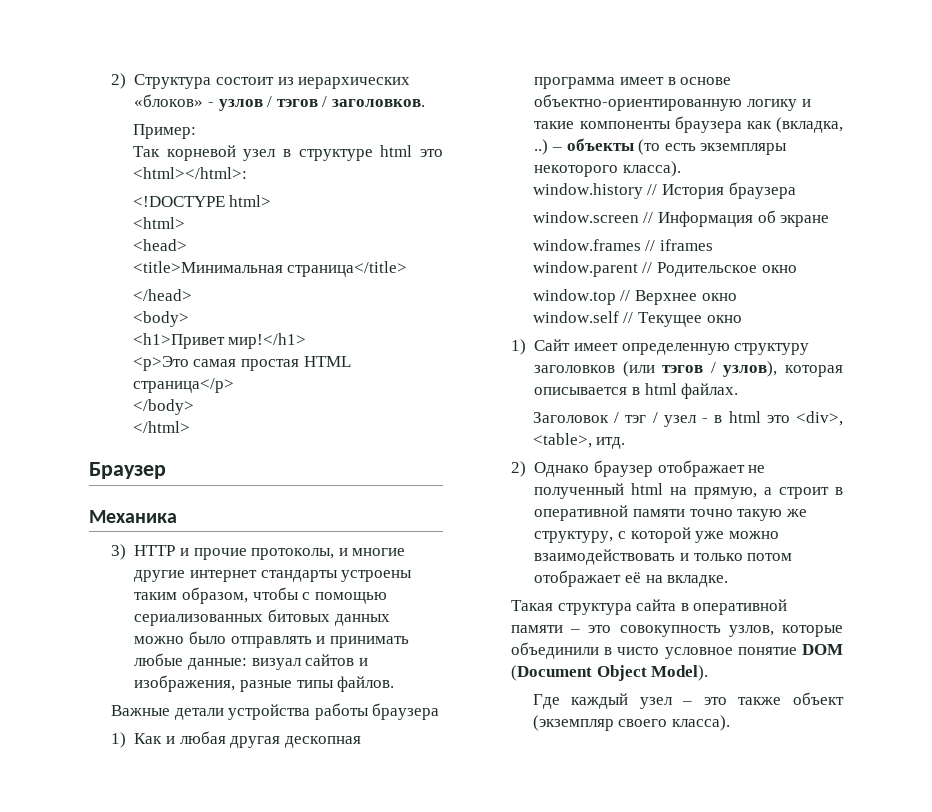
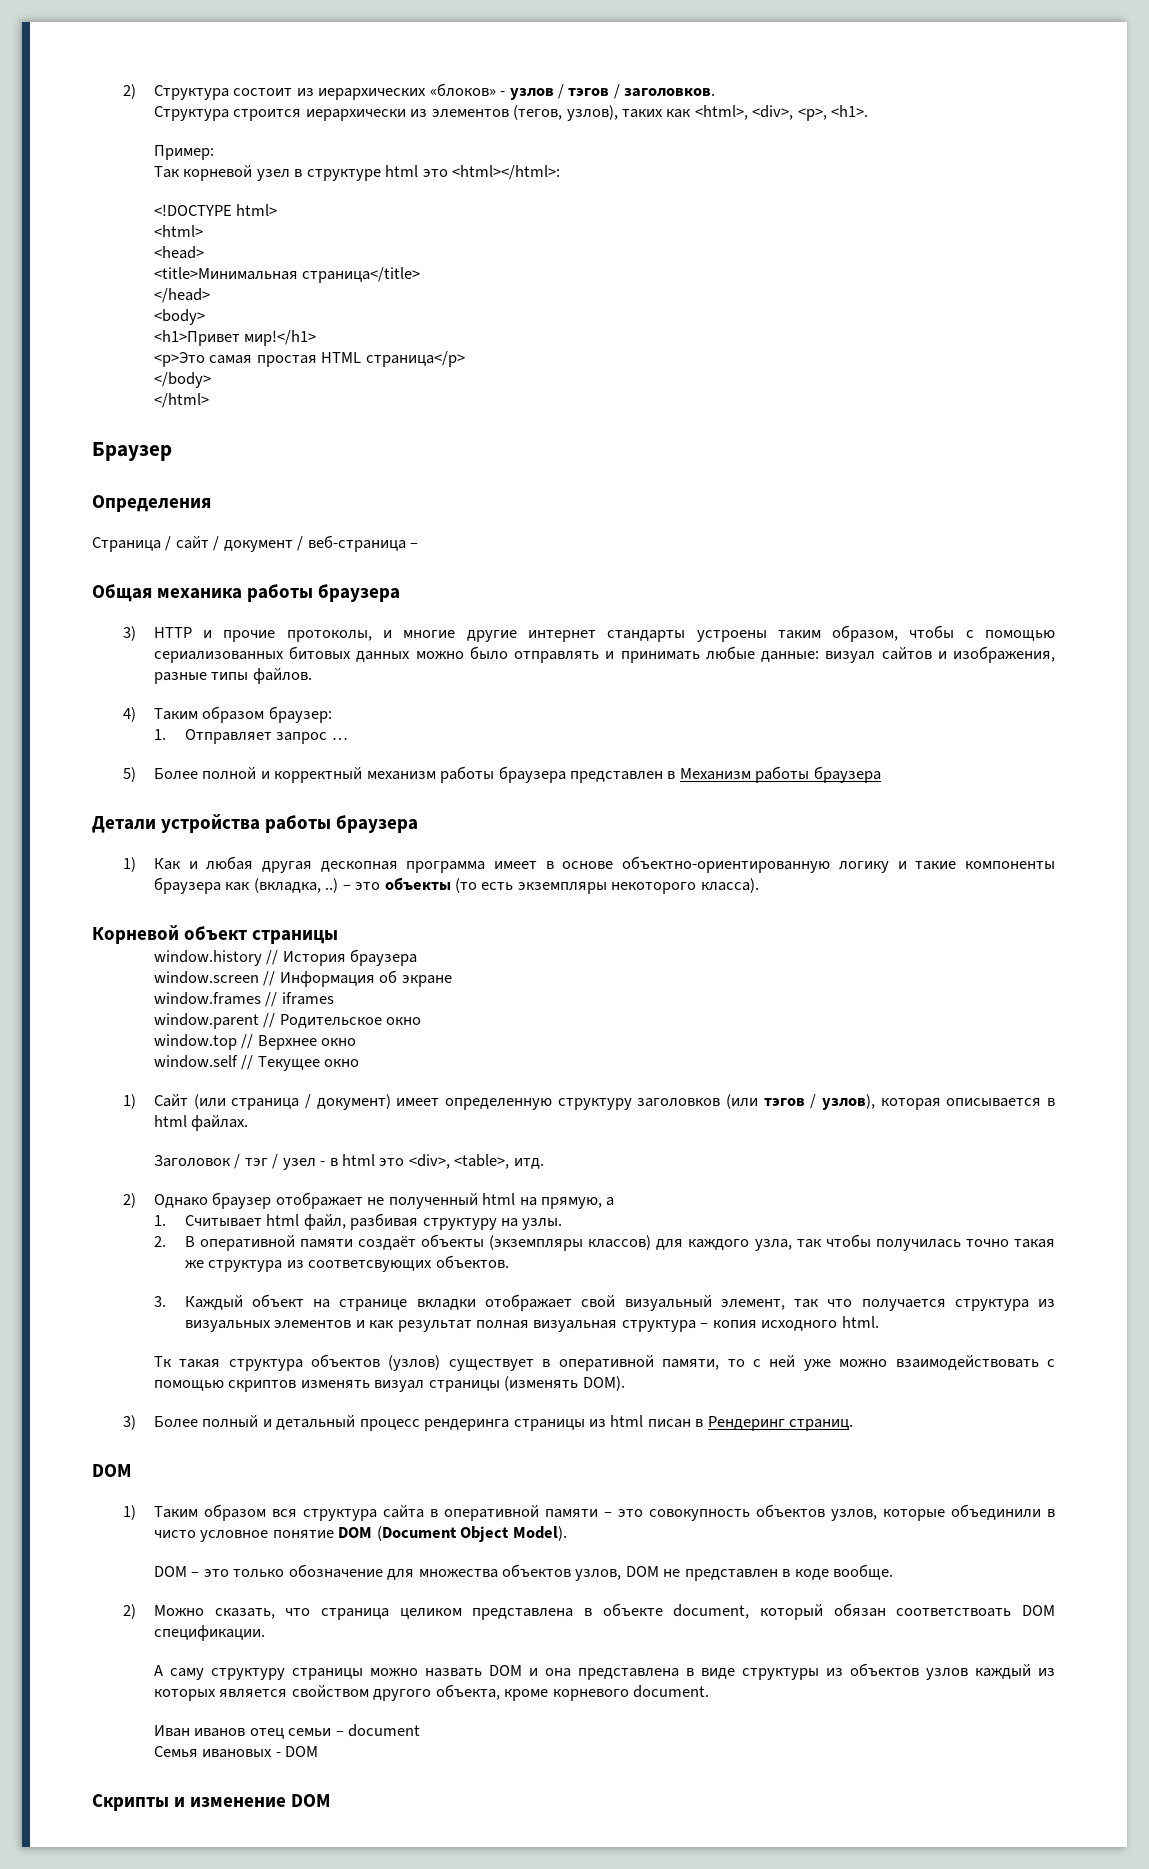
(425, 103) none -> [153,105,869,121] // Структура строится иерархически из элементов (тегов, узлов), таких как <html>, <div>, <p>, <h1>.
[89,510,177,523] Механика -> [92,495,211,512] [92,535,419,552] [92,584,401,602] Определения // Страница / сайт / документ / веб-страница – // Общая механика работы браузера
[110,705,224,720] Важные детали -> [122,706,332,723] [153,729,348,744] [122,766,881,783] [92,816,156,833] 4) Таким образом браузер: // 1. Отправляет запрос … // 5) Более полной и корректный механизм работы браузера представлен в Механизм работы браузера // Детали
(563, 149) none -> [355,882,381,890] это
(682, 169) none -> [92,925,339,944] // Корневой объект страницы
(571, 345) none -> [193,1094,391,1110] (или страница / документ)
[779,487,843,499] [534,505,807,521] [534,527,779,543] [534,549,793,565] [534,570,729,587] [510,600,553,611] строит в оперативной памяти точно такую же структуру, с которой уже можно взаимодействовать и только потом отображает её на вкладке. // Такая -> [153,1213,563,1230] [153,1234,1055,1251] [184,1255,509,1272] [153,1294,1055,1311] [184,1316,879,1332] [153,1354,1055,1371] [153,1376,625,1392] [122,1415,854,1431] [92,1464,131,1477] [122,1504,297,1521] // 1. Считывает html файл, разбивая структуру на узлы. // 2. В оперативной памяти создаёт объекты (экземпляры классов) для каждого узла, так чтобы получилась точно такая же структура из соответсвующих объектов. // 3. Каждый объект на странице вкладки отображает свой визуальный элемент, так что получается структура из визуальных элементов и как результат полная визуальная структура – копия исходного html. // Тк такая структура объектов (узлов) существует в оперативной памяти, то с ней уже можно взаимодействовать с помощью скриптов изменять визуал страницы (изменять DOM). // 3) Более полный и детальный процесс рендеринга страницы из html писан в Рендеринг страниц. // DOM // 1) Таким образом вся
(721, 631) none -> [755,1504,825,1517] объектов
[532,692,844,709] [532,715,731,731] Где каждый узел – это также объект (экземпляр своего класса). -> [153,1564,894,1581] [122,1603,1055,1620] [153,1625,265,1641] [153,1663,1055,1680] [153,1684,710,1701] [153,1724,421,1739] [153,1746,319,1758] [92,1794,331,1811] DOM – это только обозначение для множества объектов узлов, DOM не представлен в коде вообще. // 2) Можно сказать, что страница целиком представлена в объекте document, который обязан соответствоать DOM спецификации. // А саму структуру страницы можно назвать DOM и она представлена в виде структуры из объектов узлов каждый из которых является свойством другого объекта, кроме корневого document. // Иван иванов отец семьи – document // Семья ивановых - DOM // Скрипты и изменение DOM

